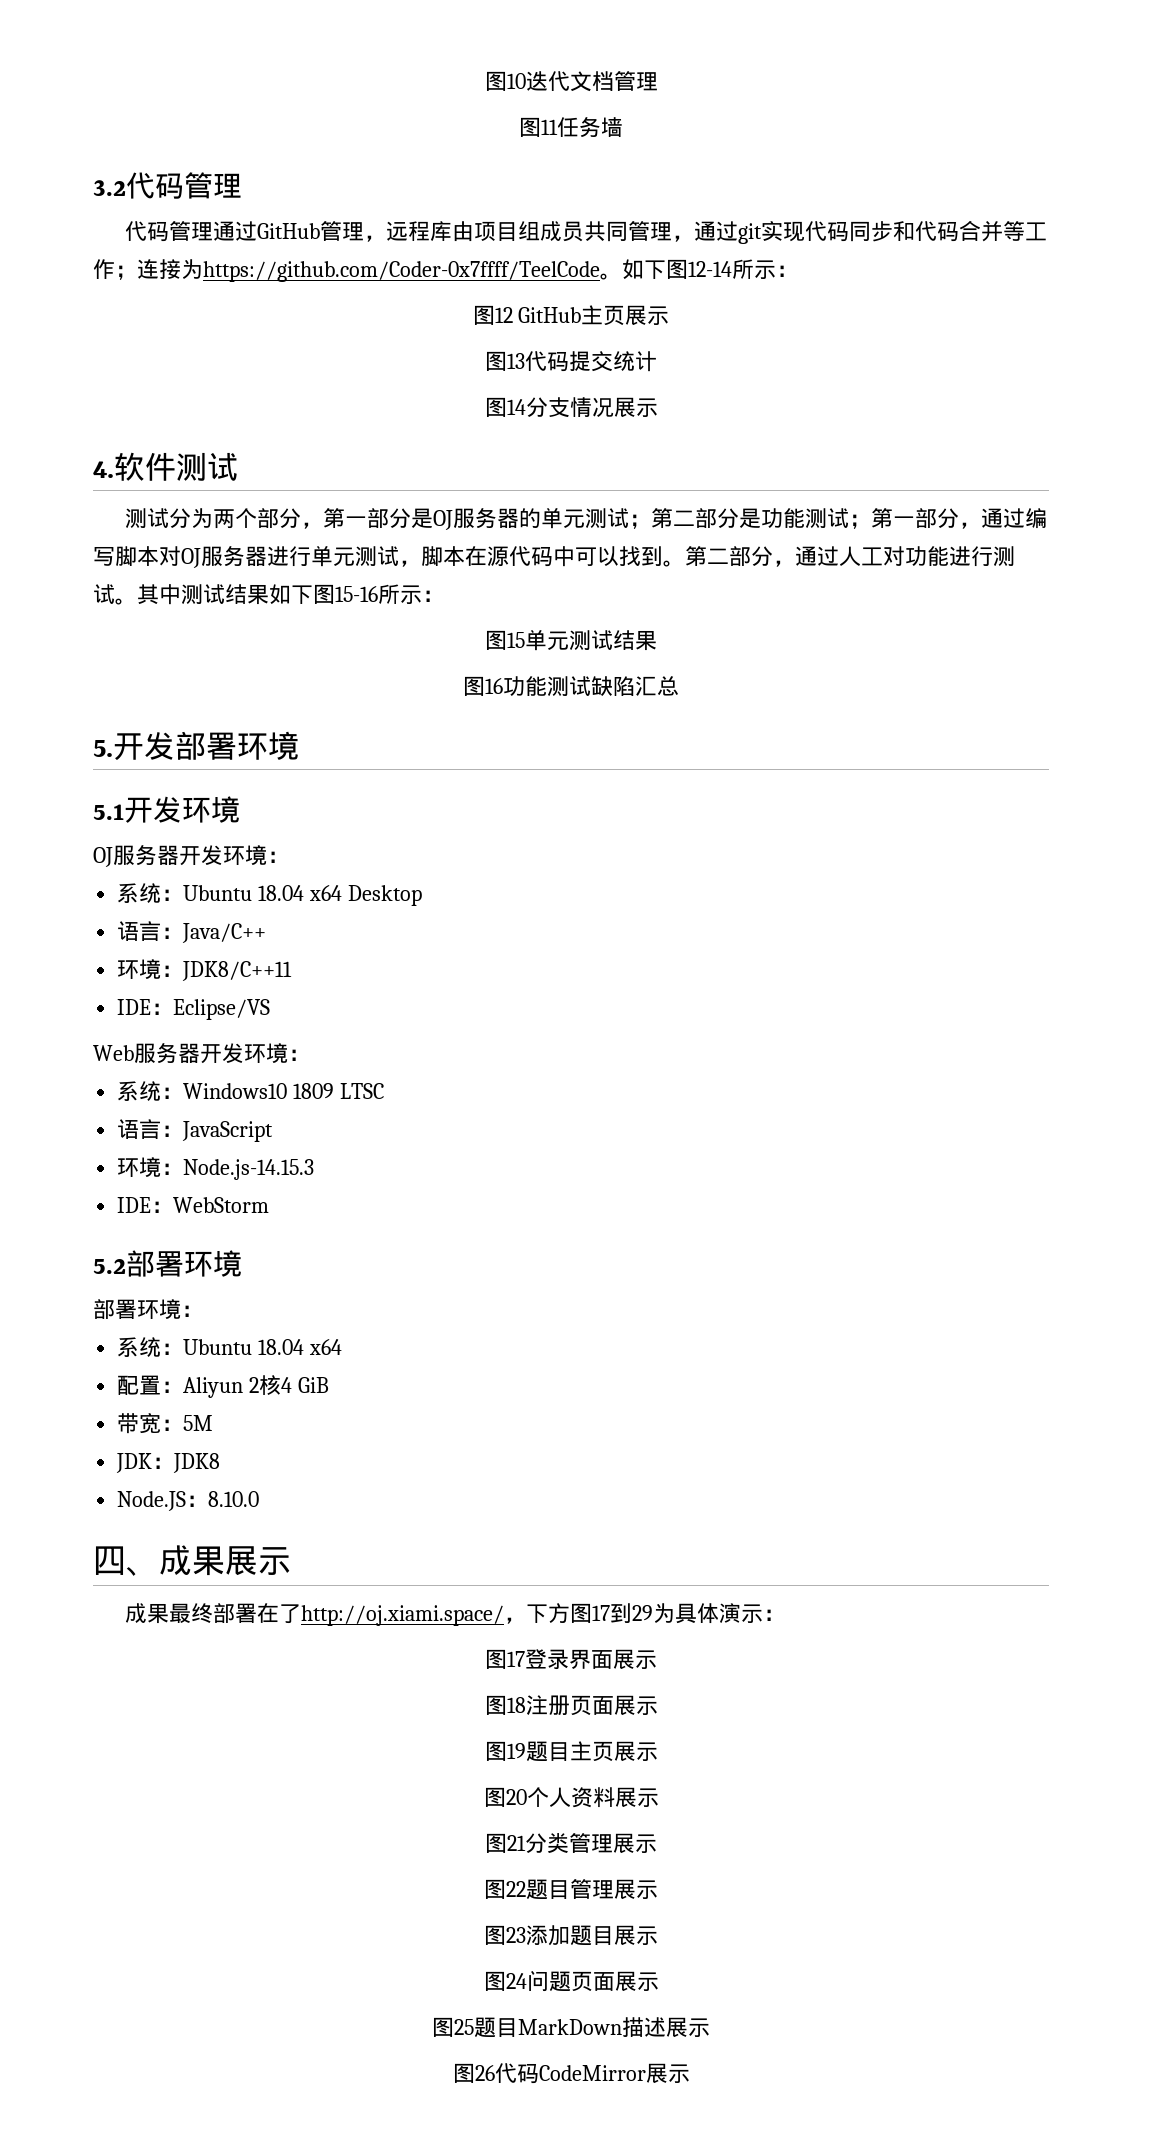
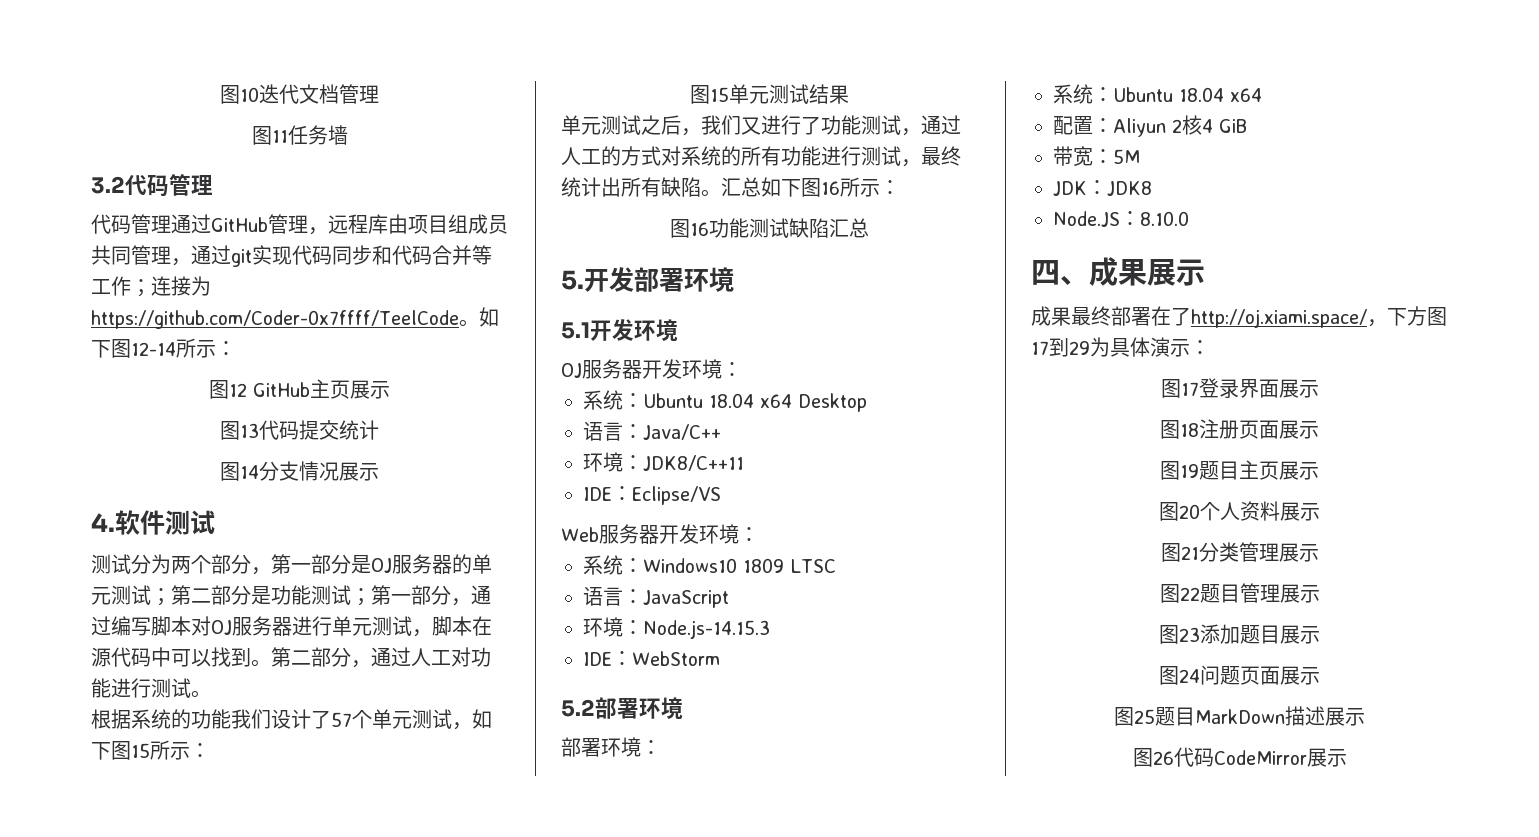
[137,584,378,605] 其中测试结果如下图15-16 -> [91,709,492,730] [91,741,150,760] // 根据系统的功能我们设计了57个单元测试，如下图15
(657, 640) none -> [561,115,961,136] [561,146,961,167] [561,177,900,197] // 单元测试之后，我们又进行了功能测试，通过人工的方式对系统的所有功能进行测试，最终统计出所有缺陷。汇总如下图16所示：

